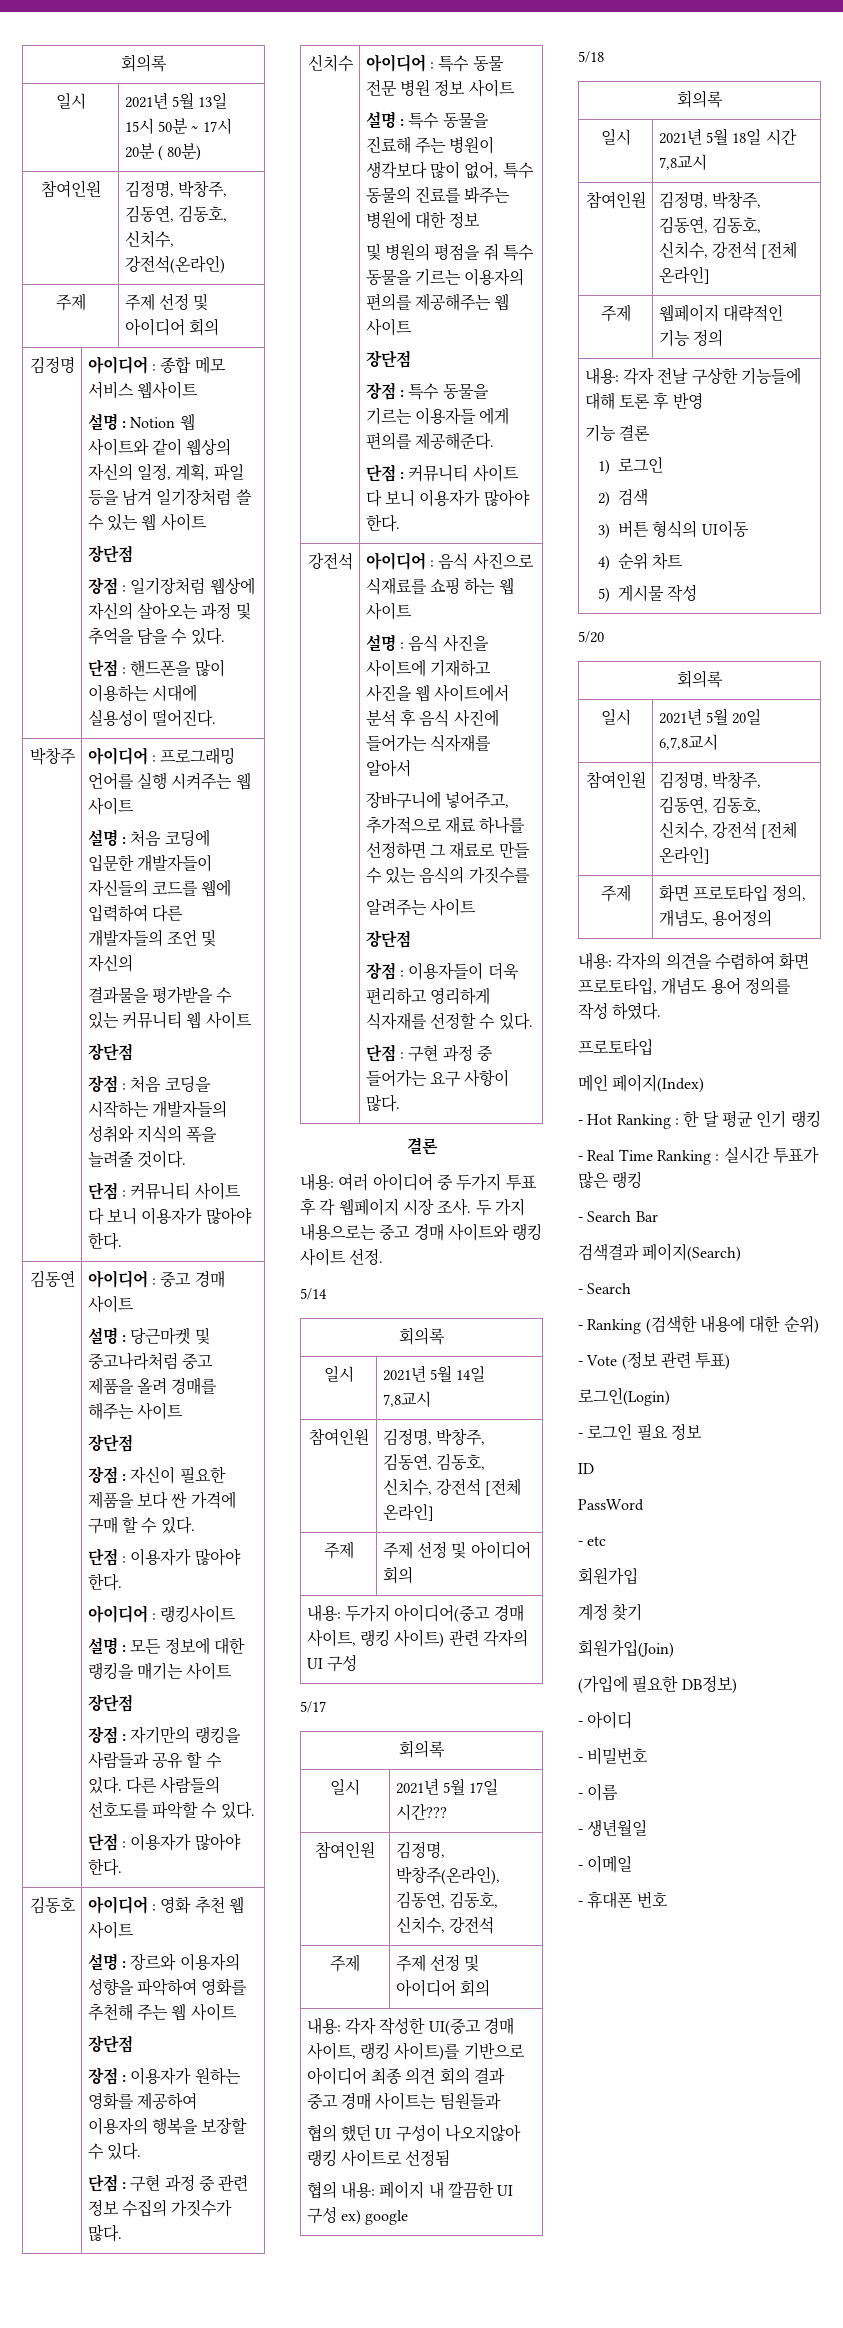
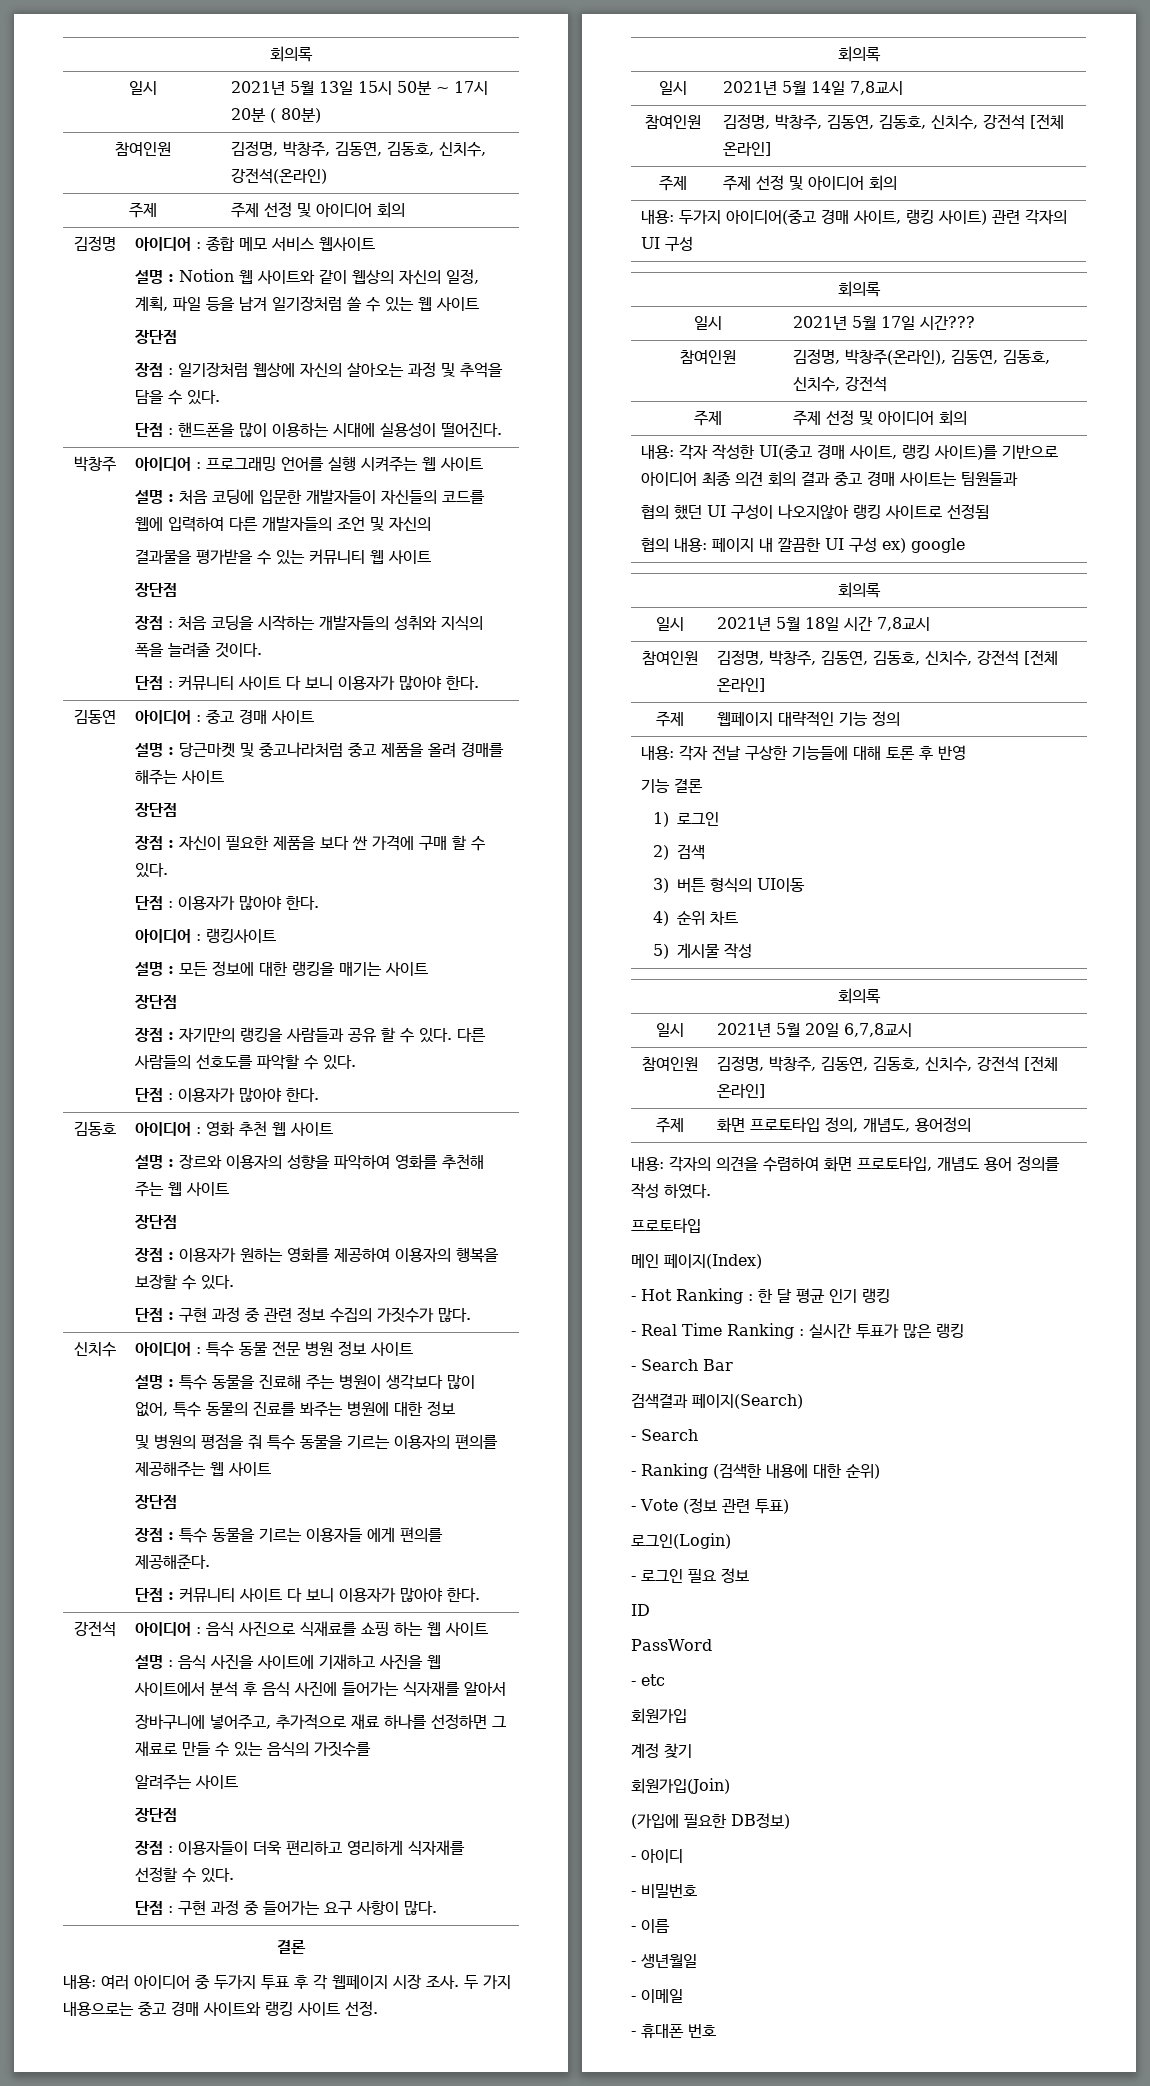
[300,1288,327,1300] // 5/14 -> (378, 2008) none
[300,1701,326,1713] // 5/17 -> (693, 243) none
[578,51,604,63] // 5/18 -> (965, 545) none
[578,631,604,643] // 5/20 -> (752, 951) none

